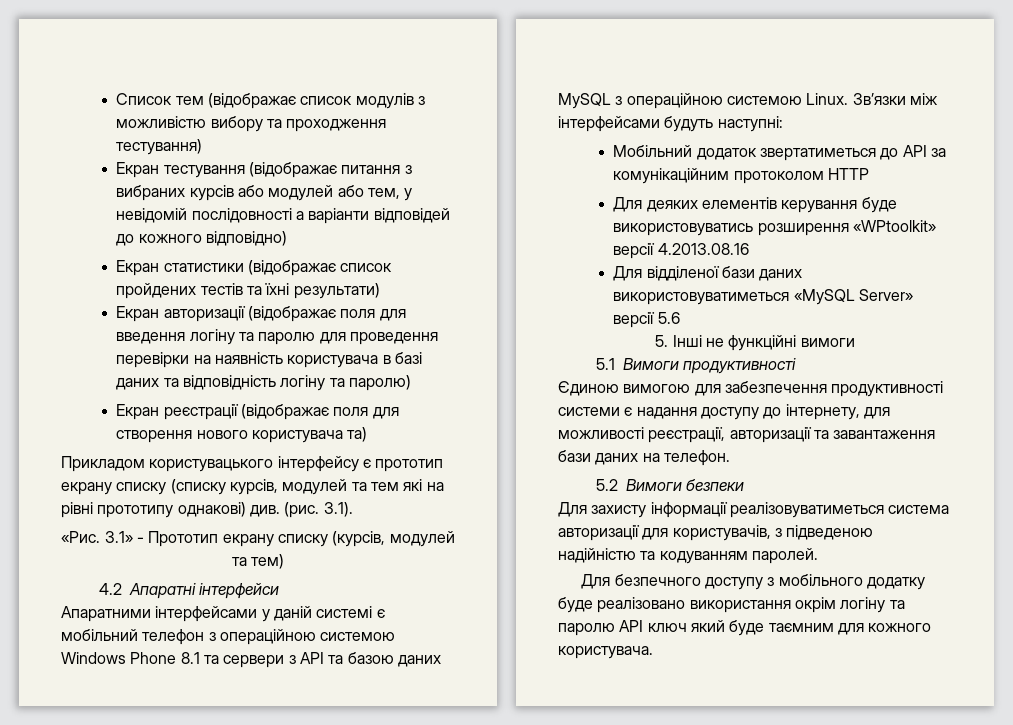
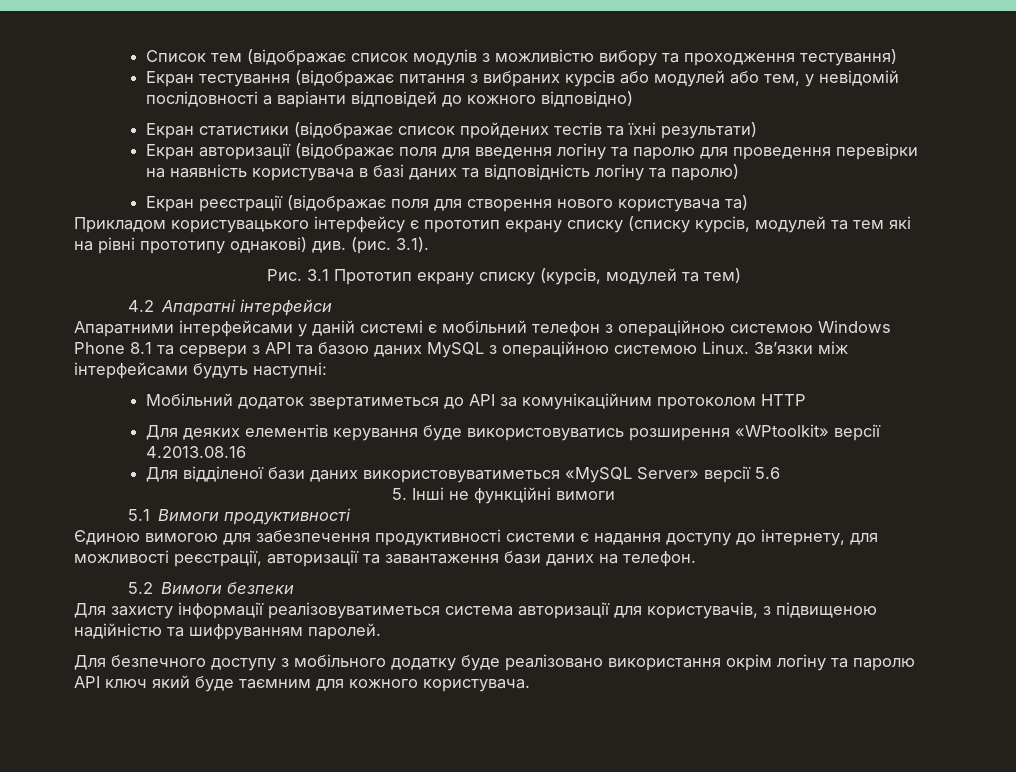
[61,531,145,543] «Рис. 3.1» - -> [266,269,329,281] Рис. 3.1
[786,525,874,540] підведеною -> [776,602,877,618] підвищеною
[659,551,748,564] кодуванням -> [189,624,303,640] шифруванням

